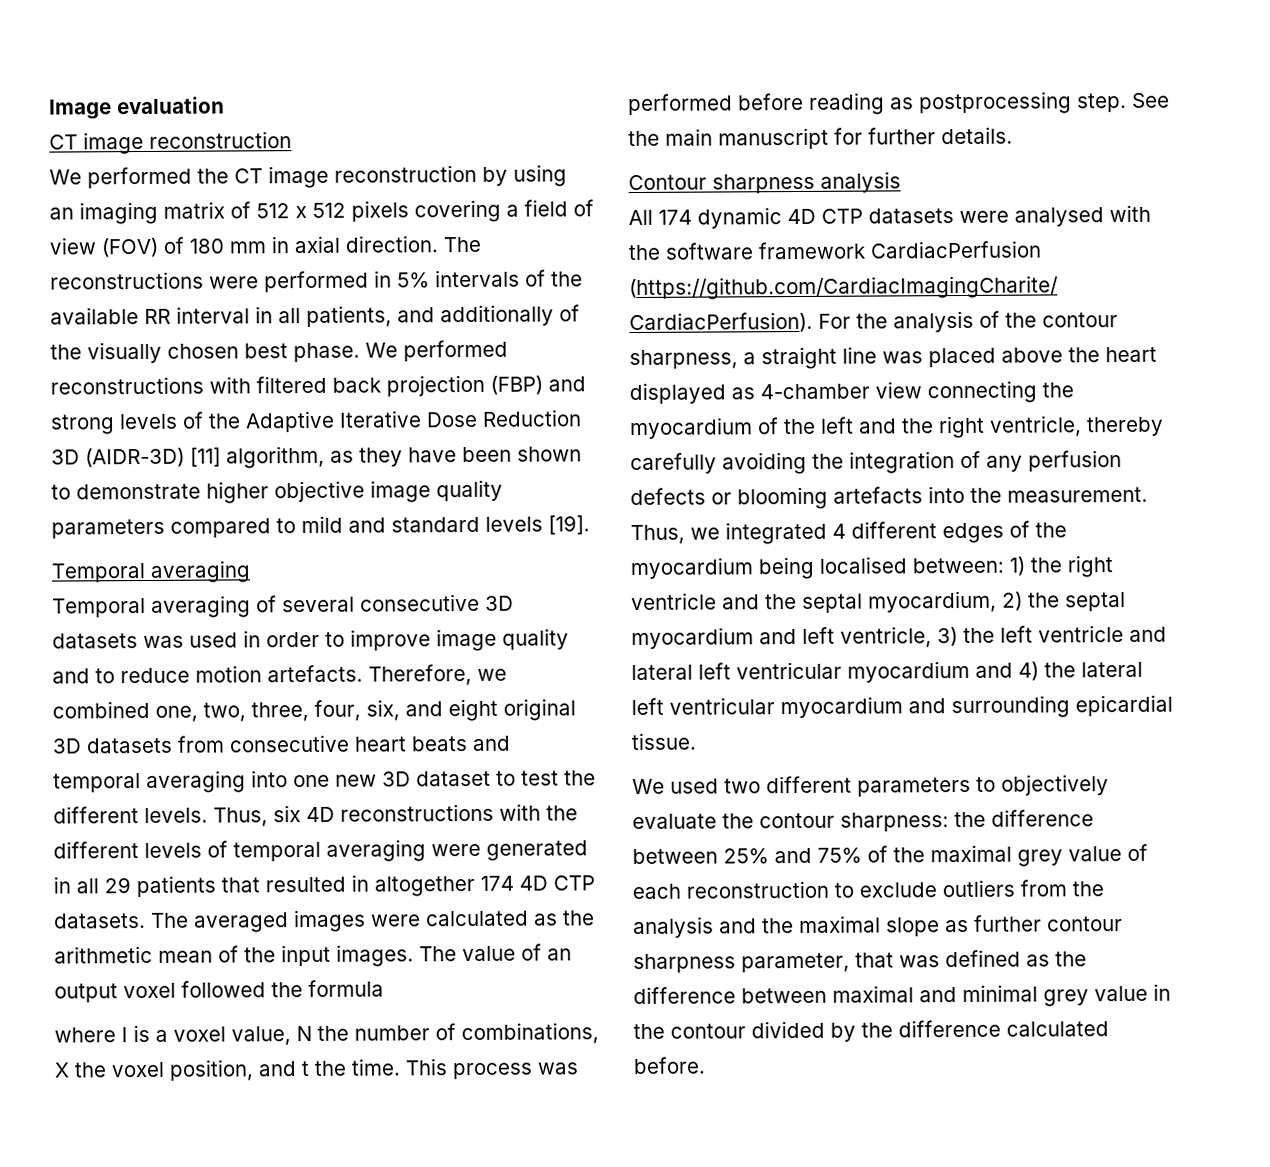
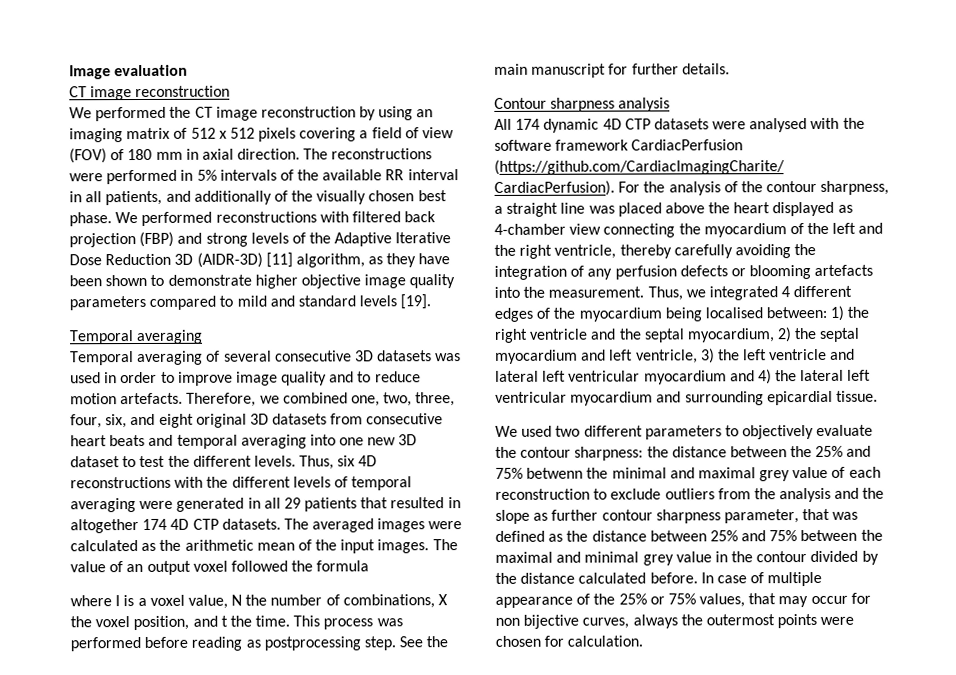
[991,809,1094,827] [632,845,925,865] difference between 25% and 75% of the -> [671,445,872,458] [495,467,695,479] distance between the 25% and 75% betwenn the minimal and
[799,915,881,934] maximal -> (885, 493) none
[633,986,827,1005] difference between -> [591,529,883,542] distance between 25% and 75% between the
[898,1019,1001,1038] difference -> [520,572,576,584] distance
(705, 1065) none -> [700,571,823,587] [495,592,871,608] [495,613,855,629] [495,635,644,647] In case of multiple appearance of the 25% or 75% values, that may occur for non bijective curves, always the outermost points were chosen for calculation.

